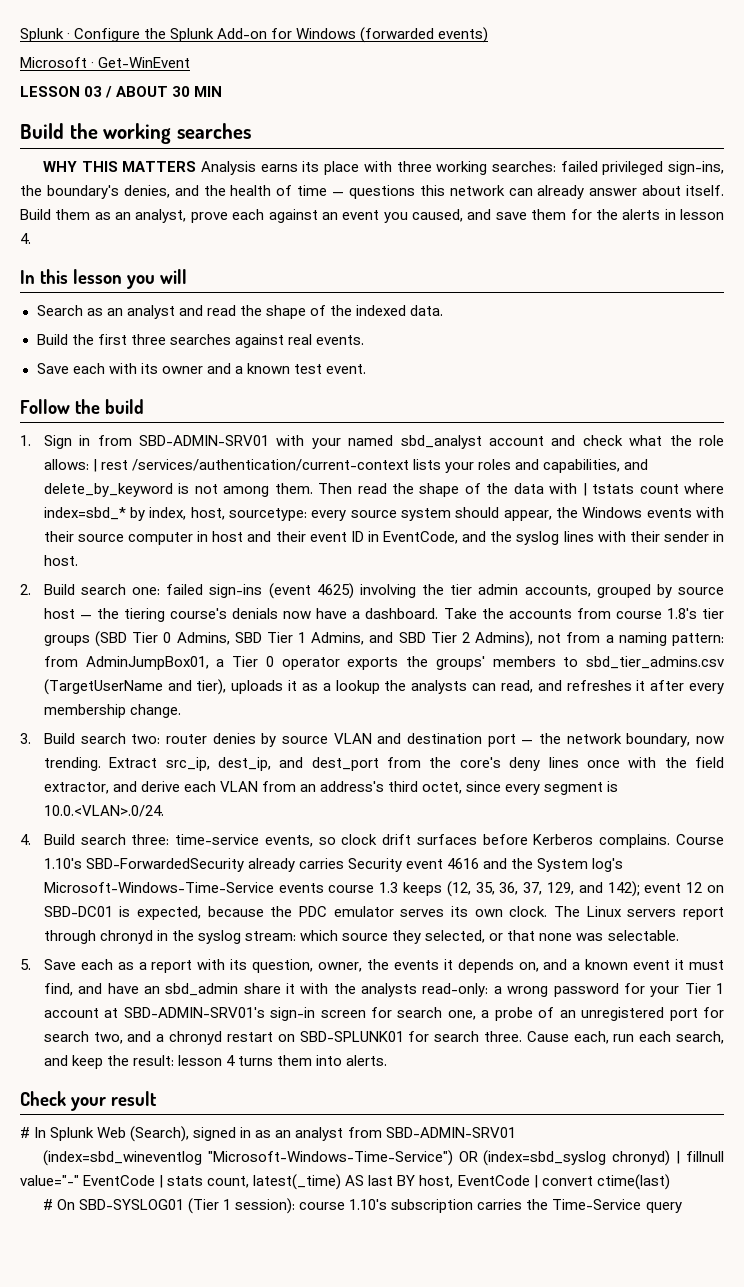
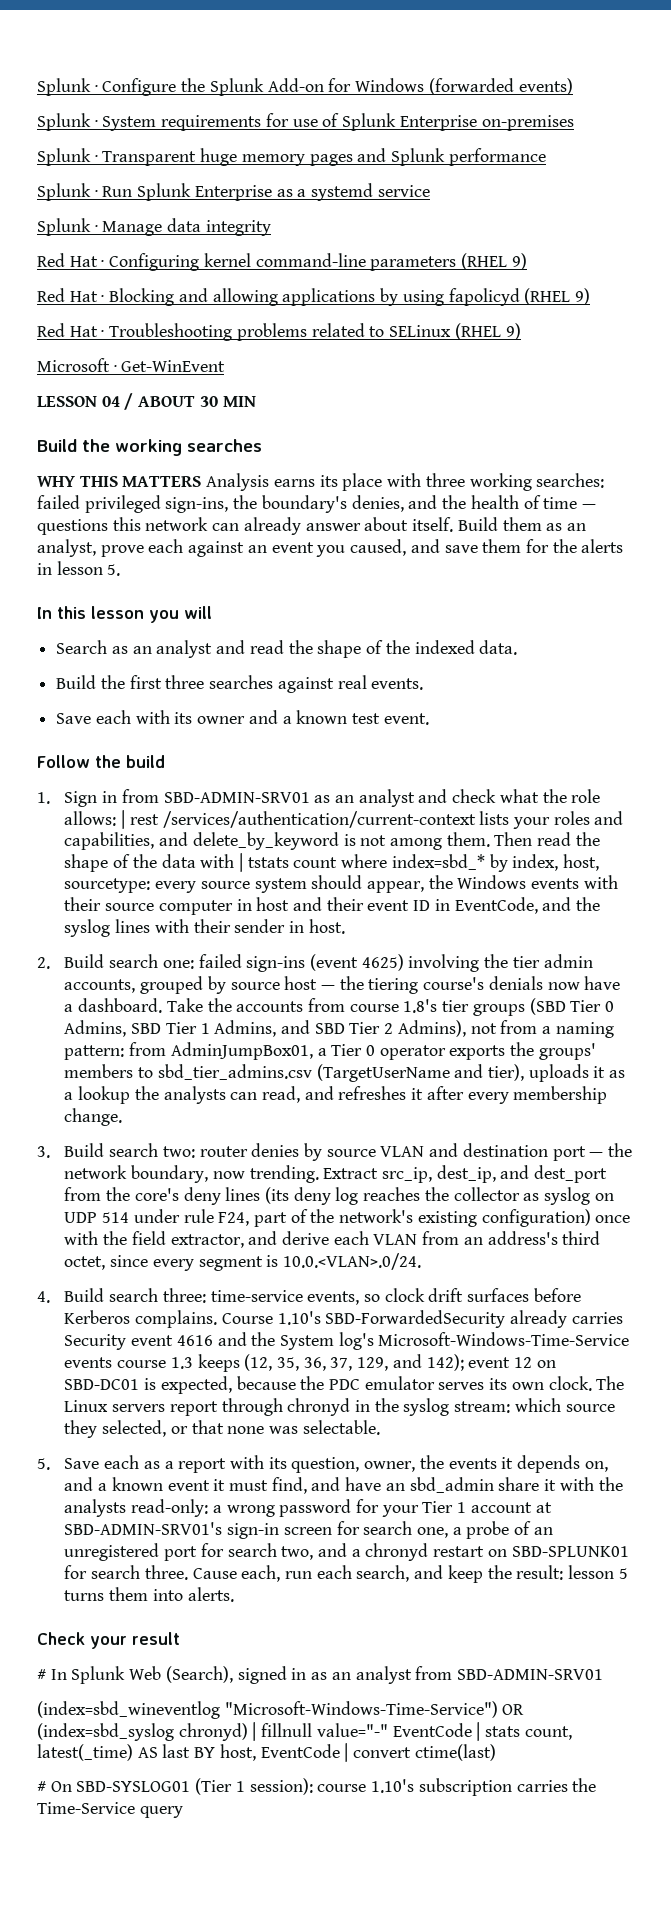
(489, 35) none -> [37,113,574,131] [37,148,546,166] [37,183,430,201] [37,218,271,236] [37,253,527,271] [37,288,590,306] [37,323,521,341] // Splunk · System requirements for use of Splunk Enterprise on-premises // Splunk · Transparent huge memory pages and Splunk performance // Splunk · Run Splunk Enterprise as a systemd service // Splunk · Manage data integrity // Red Hat · Configuring kernel command-line parameters (RHEL 9) // Red Hat · Blocking and allowing applications by using fapolicyd (RHEL 9) // Red Hat · Troubleshooting problems related to SELinux (RHEL 9)
[84,86,103,97] 03 -> [101,396,120,407] 04
[20,233,31,244] 4. -> [107,564,121,576] 5.
[276,435,545,449] with your named sbd_analyst account -> [314,789,415,807] as an analyst
(579, 762) none -> [265,1187,614,1205] [64,1209,591,1227] (its deny log reaches the collector as syslog on UDP 514 under rule F24, part of the network's existing configuration)
[226,1055,236,1066] 4 -> [618,1568,628,1579] 5

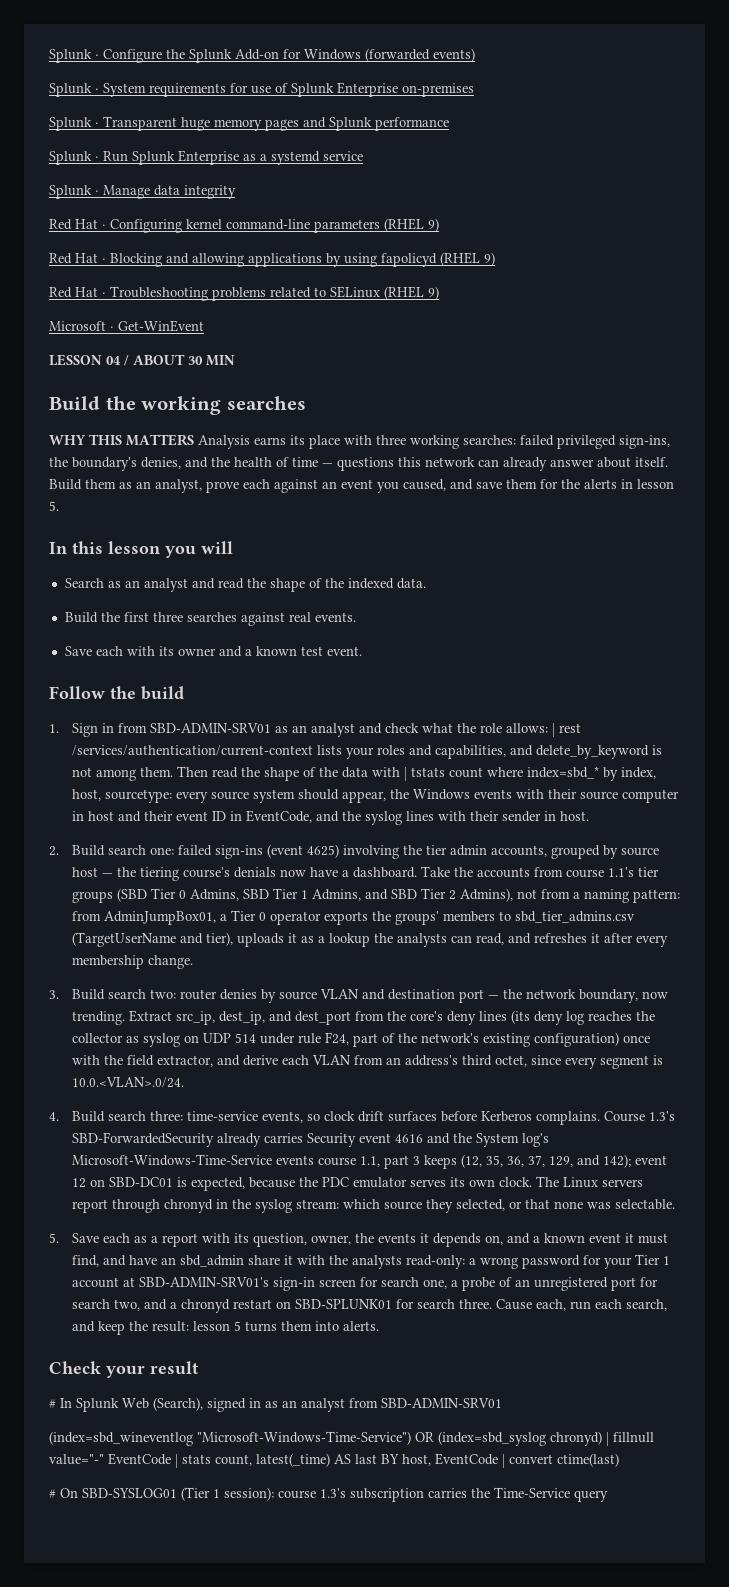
[403,999,438,1013] 1.8's -> [607,867,634,877] 1.1's
[277,1311,321,1325] 1.10's -> [648,1111,675,1121] 1.3's
[170,1357,193,1369] 1.3 -> [359,1155,420,1169] 1.1, part 3
[371,1779,415,1793] 1.10's -> [320,1488,346,1498] 1.3's

